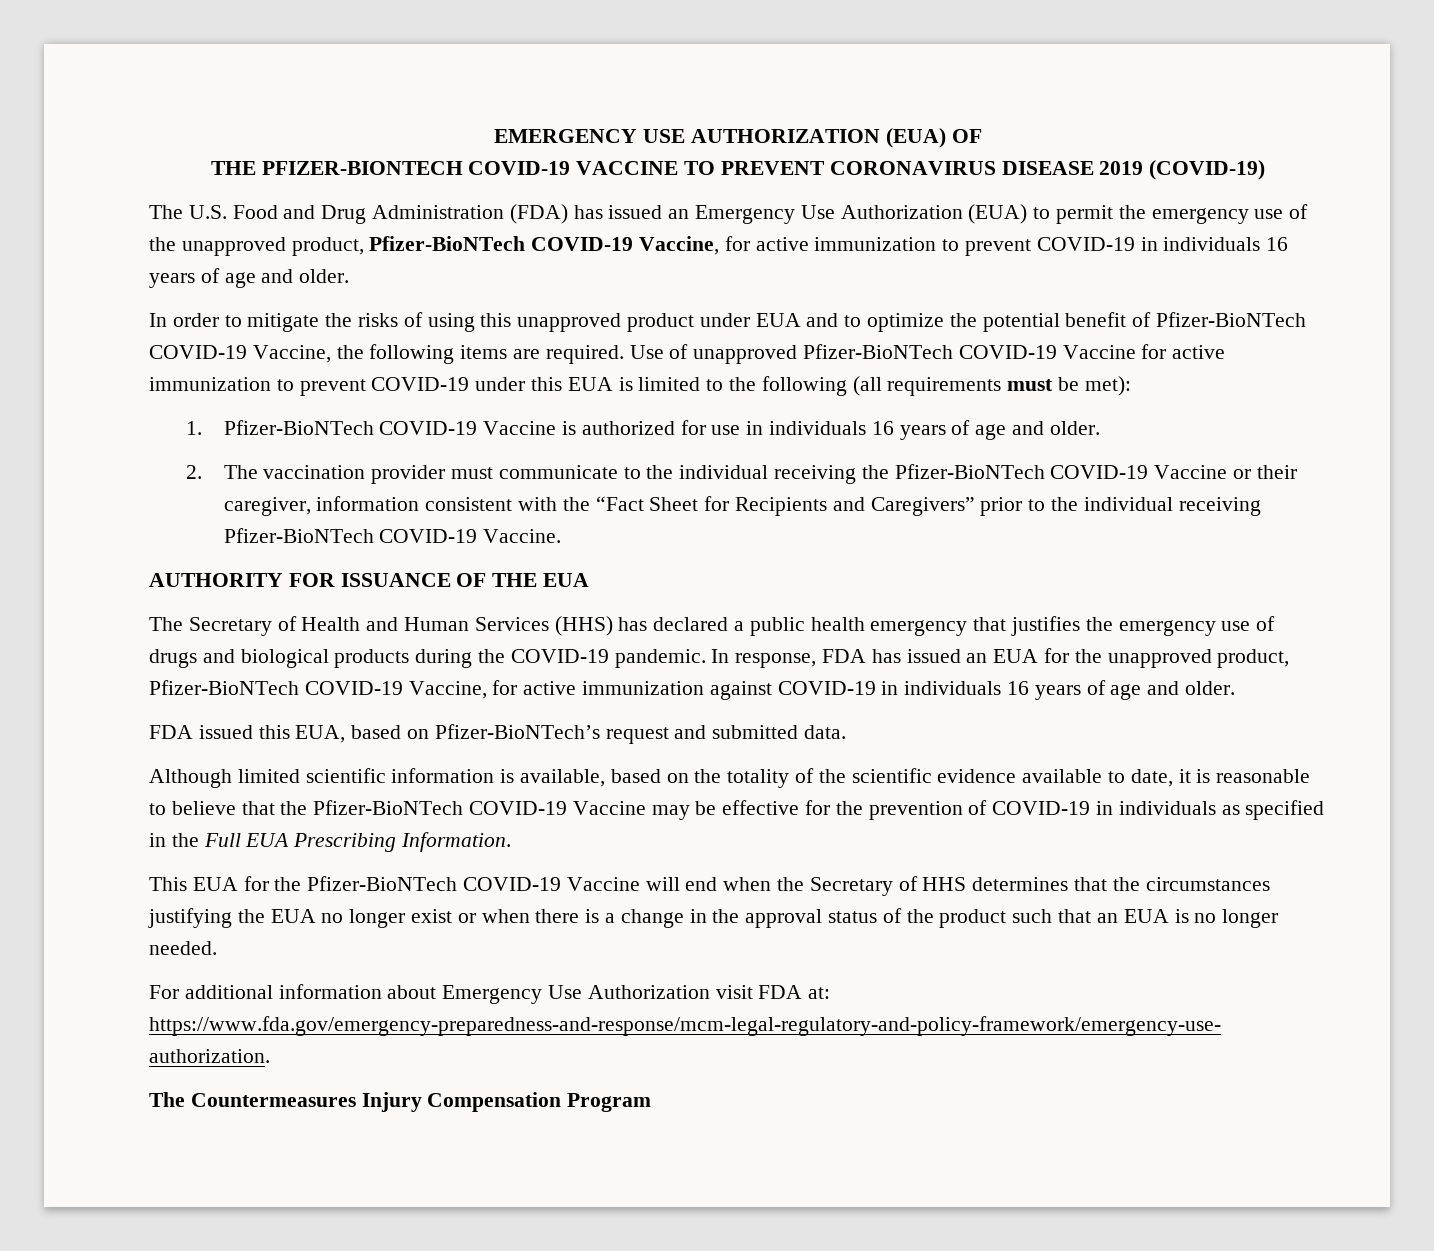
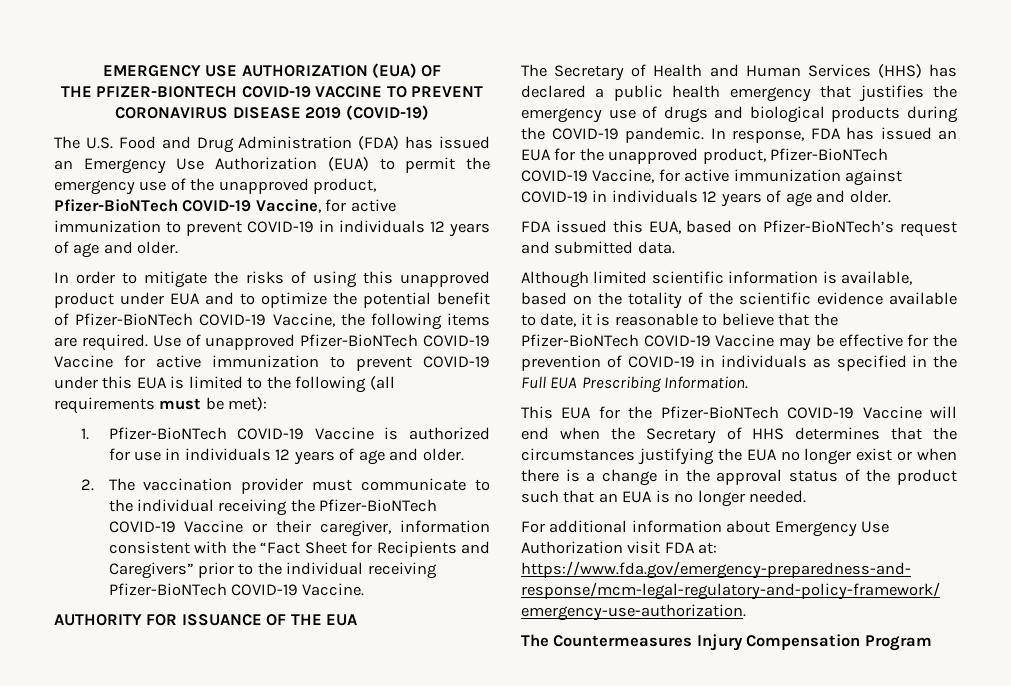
[1266,237,1289,251] 16 -> [430,221,445,232] 12
[871,421,894,435] 16 -> [275,449,291,460] 12
[1007,681,1030,695] 16 -> [702,191,718,202] 12

